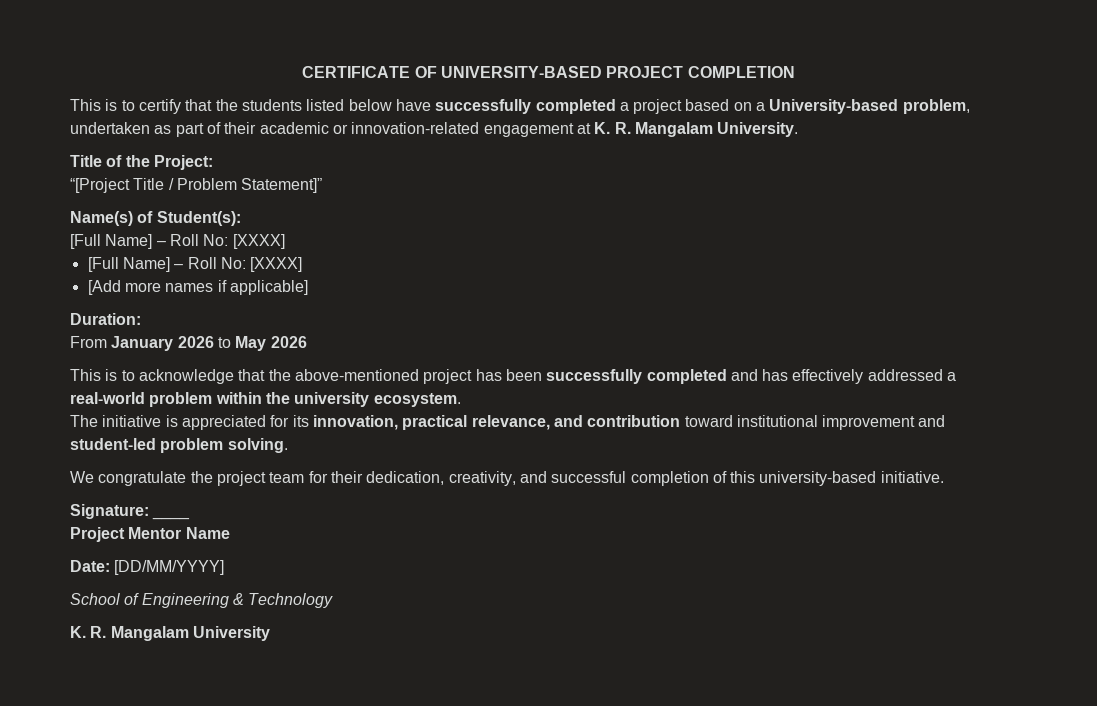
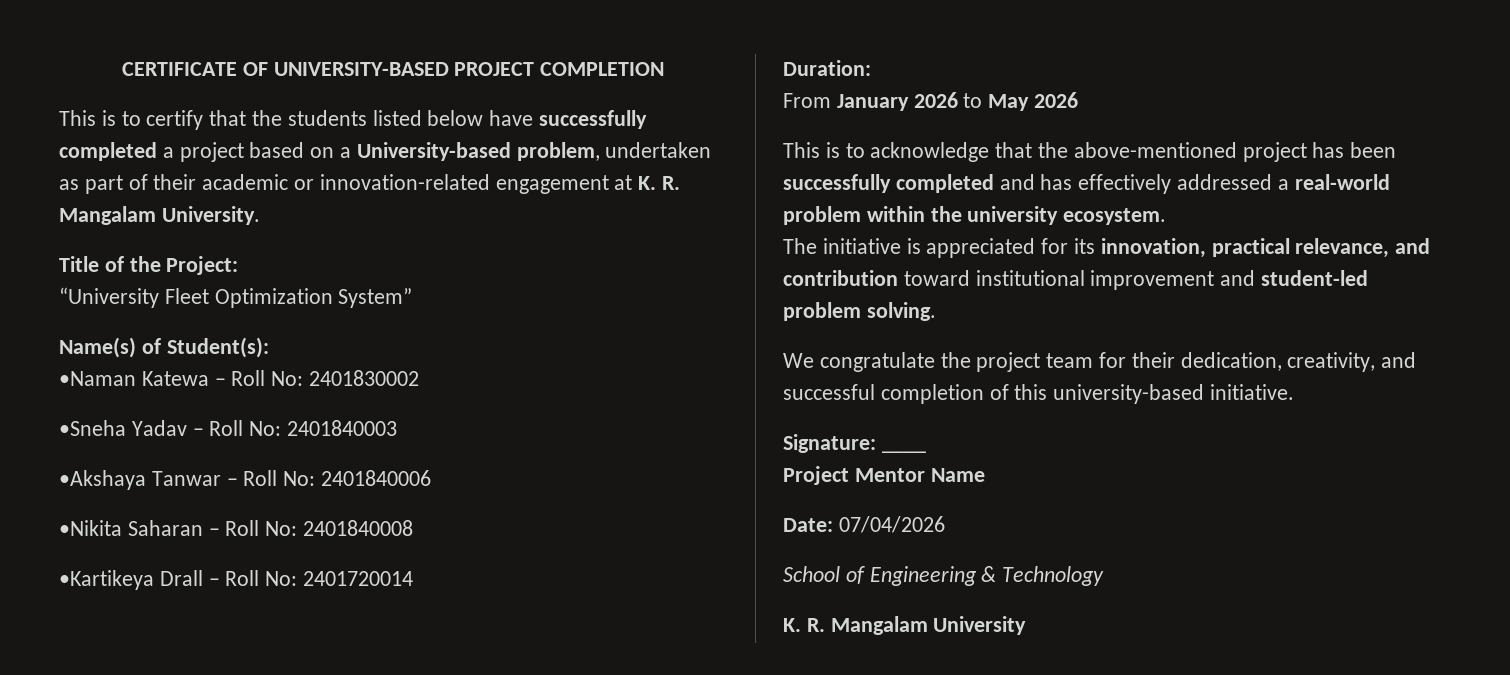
[70,178,323,193] “[Project Title / Problem Statement]” -> [59,287,413,308] “University Fleet Optimization System”
[70,234,285,249] [87,257,303,272] [87,280,308,295] [Full Name] – Roll No: [XXXX] // [Full Name] – Roll No: [XXXX] // [Add more names if applicable] -> [59,370,420,386] [59,420,398,436] [59,470,432,490] [59,520,414,536] [59,570,414,590] •Naman Katewa – Roll No: 2401830002 // •Sneha Yadav – Roll No: 2401840003 // •Akshaya Tanwar – Roll No: 2401840006 // •Nikita Saharan – Roll No: 2401840008 // •Kartikeya Drall – Roll No: 2401720014
[114,560,225,575] [DD/MM/YYYY] -> [838,516,945,533] 07/04/2026

